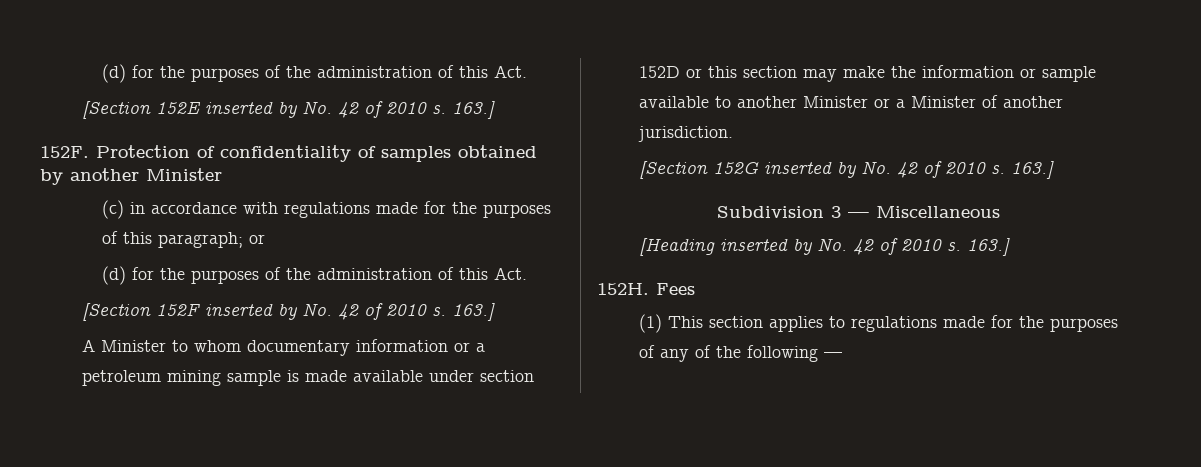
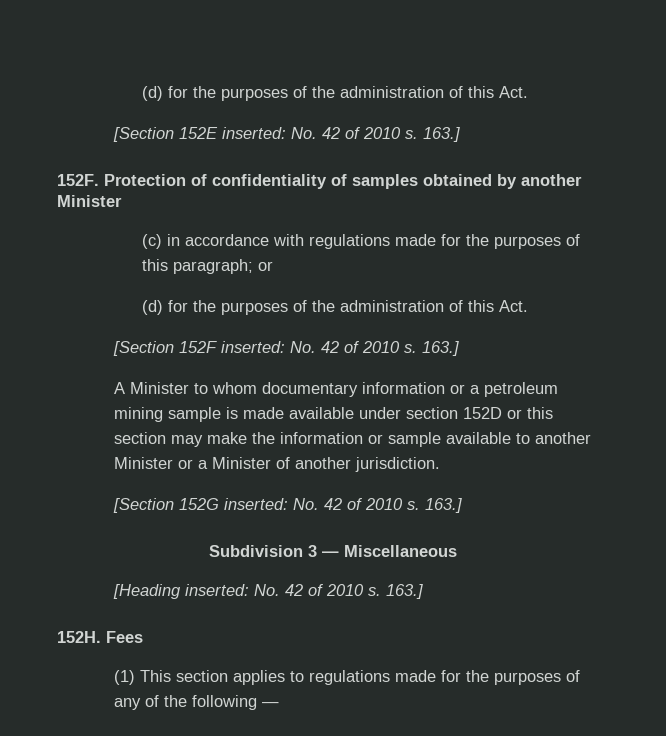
[204,101,297,118] inserted by -> [221,127,286,139] inserted:
[204,303,297,320] inserted by -> [220,341,285,353] inserted:
[763,161,856,178] inserted by -> [223,498,288,510] inserted:
[719,238,812,255] inserted by -> [184,584,249,596] inserted:

